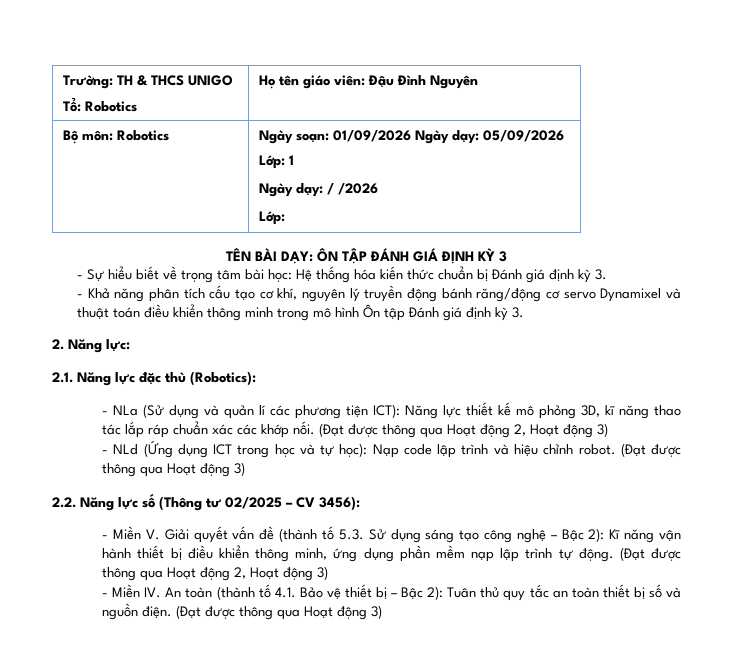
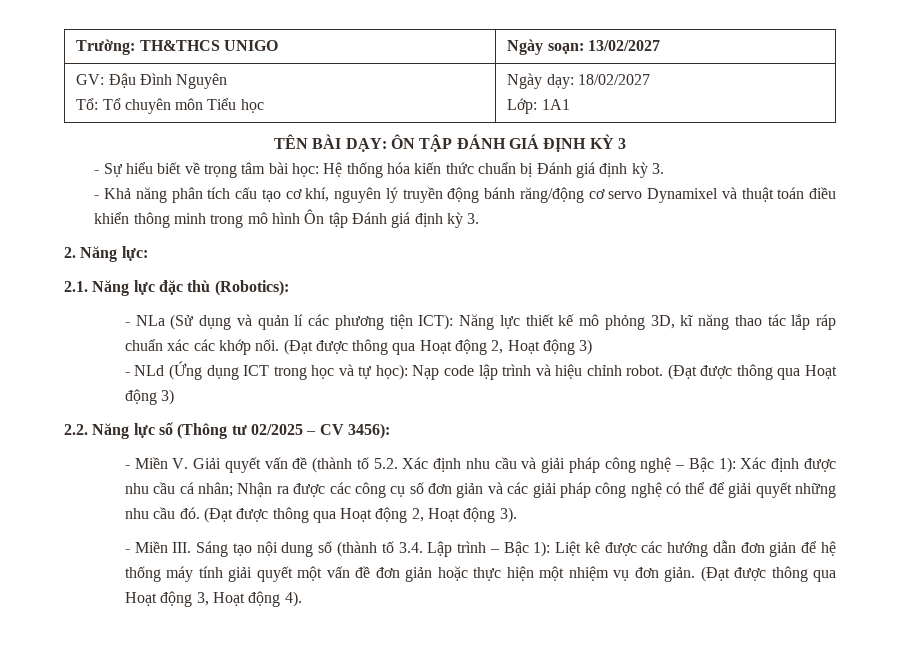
[116,75,233,86] [62,97,137,112] [258,75,478,89] [62,130,169,144] [258,130,564,144] [258,155,294,169] [258,183,378,197] [258,211,285,225] TH & THCS UNIGO // Tổ: Robotics | Họ tên giáo viên: Đậu Đình Nguyên // Bộ môn: Robotics | Ngày soạn: 01/09/2026 Ngày dạy: 05/09/2026 // Lớp: 1 // Ngày dạy: / /2026 // Lớp: -> [139,40,278,51] [507,39,660,55] [76,73,228,89] [76,98,264,114] [507,73,650,89] [507,98,570,114] TH&THCS UNIGO | Ngày soạn: 13/02/2027 // GV: Đậu Đình Nguyên // Tổ: Tổ chuyên môn Tiểu học | Ngày dạy: 18/02/2027 // Lớp: 1A1
[338,528,681,543] [102,545,682,562] [102,566,329,581] [102,584,681,601] [102,603,383,620] 5.3. Sử dụng sáng tạo công nghệ – Bậc 2): Kĩ năng vận hành thiết bị điều khiển thông minh, ứng dụng phần mềm nạp lập trình tự động. (Đạt được thông qua Hoạt động 2, Hoạt động 3) // - Miền IV. An toàn (thành tố 4.1. Bảo vệ thiết bị – Bậc 2): Tuân thủ quy tắc an toàn thiết bị số và nguồn điện. (Đạt được thông qua Hoạt động 3) -> [373,457,837,473] [124,482,837,498] [124,507,517,523] [124,540,836,557] [124,566,836,582] [124,591,302,607] 5.2. Xác định nhu cầu và giải pháp công nghệ – Bậc 1): Xác định được nhu cầu cá nhân; Nhận ra được các công cụ số đơn giản và các giải pháp công nghệ có thể để giải quyết những nhu cầu đó. (Đạt được thông qua Hoạt động 2, Hoạt động 3). // - Miền III. Sáng tạo nội dung số (thành tố 3.4. Lập trình – Bậc 1): Liệt kê được các hướng dẫn đơn giản để hệ thống máy tính giải quyết một vấn đề đơn giản hoặc thực hiện một nhiệm vụ đơn giản. (Đạt được thông qua Hoạt động 3, Hoạt động 4).

